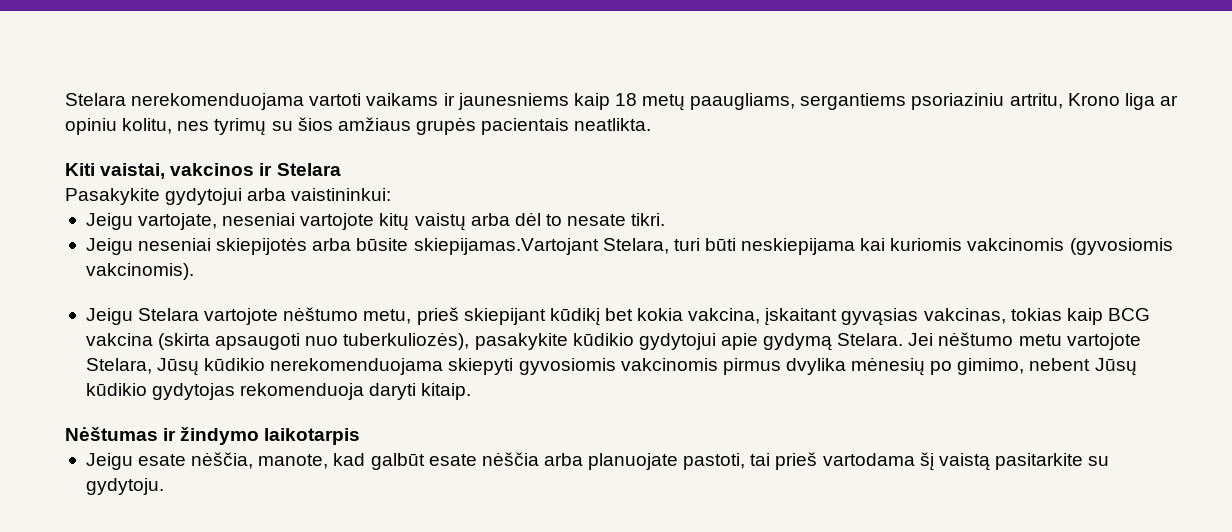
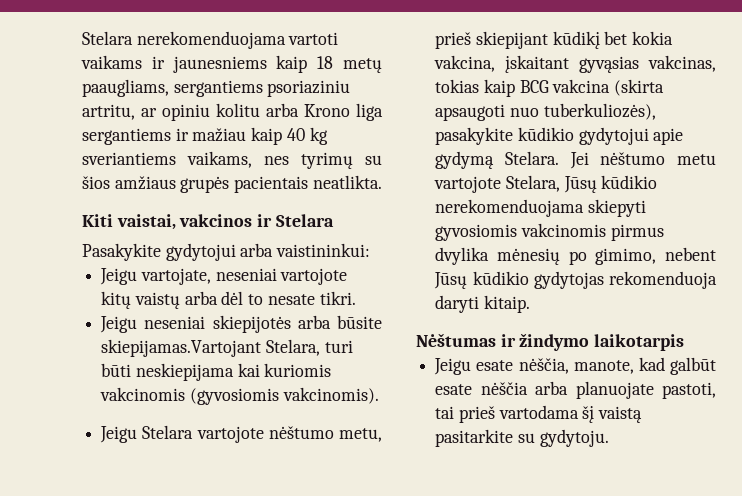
[1067,93,1178,110] [65,118,173,135] Krono liga ar opiniu kolitu, -> [141,103,383,121] [82,127,328,145] [82,151,252,168] ar opiniu kolitu arba Krono liga sergantiems ir mažiau kaip 40 kg sveriantiems vaikams,

